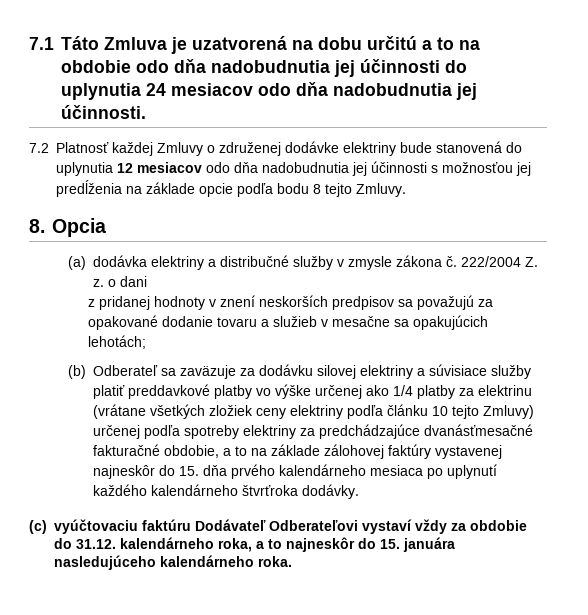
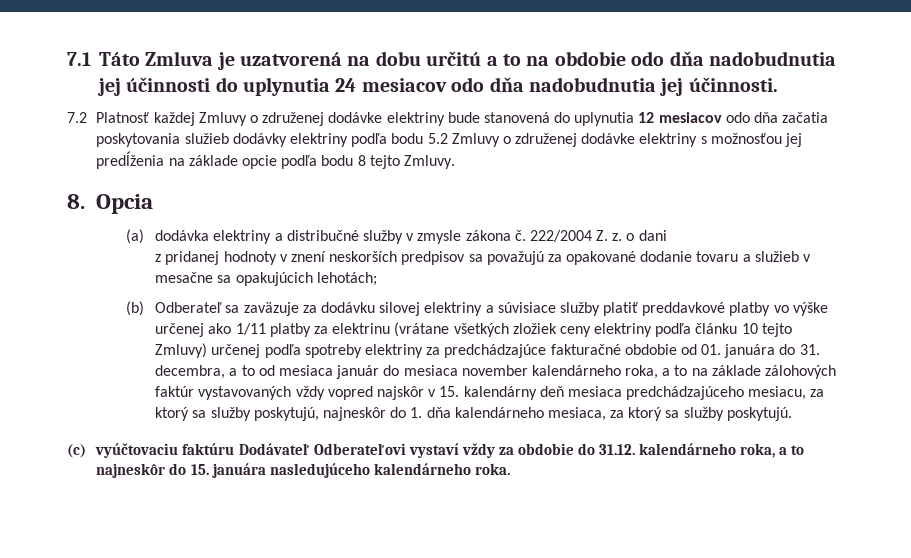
[262,161,427,176] nadobudnutia jej účinnosti -> [782,112,829,123] [96,133,698,147] začatia poskytovania služieb dodávky elektriny podľa bodu 5.2 Zmluvy o združenej dodávke elektriny
[393,385,414,396] 1/4 -> [235,323,266,335] 1/11
[424,424,534,436] [93,444,503,459] [93,464,498,479] [93,484,360,499] dvanásťmesačné fakturačné obdobie, a to na základe zálohovej faktúry vystavenej najneskôr do 15. dňa prvého kalendárneho mesiaca po uplynutí každého kalendárneho štvrťroka dodávky. -> [550,344,820,358] [155,365,837,379] [155,386,825,400] [155,407,792,421] fakturačné obdobie od 01. januára do 31. decembra, a to od mesiaca január do mesiaca november kalendárneho roka, a to na základe zálohových faktúr vystavovaných vždy vopred najskôr v 15. kalendárny deň mesiaca predchádzajúceho mesiacu, za ktorý sa služby poskytujú, najneskôr do 1. dňa kalendárneho mesiaca, za ktorý sa služby poskytujú.

